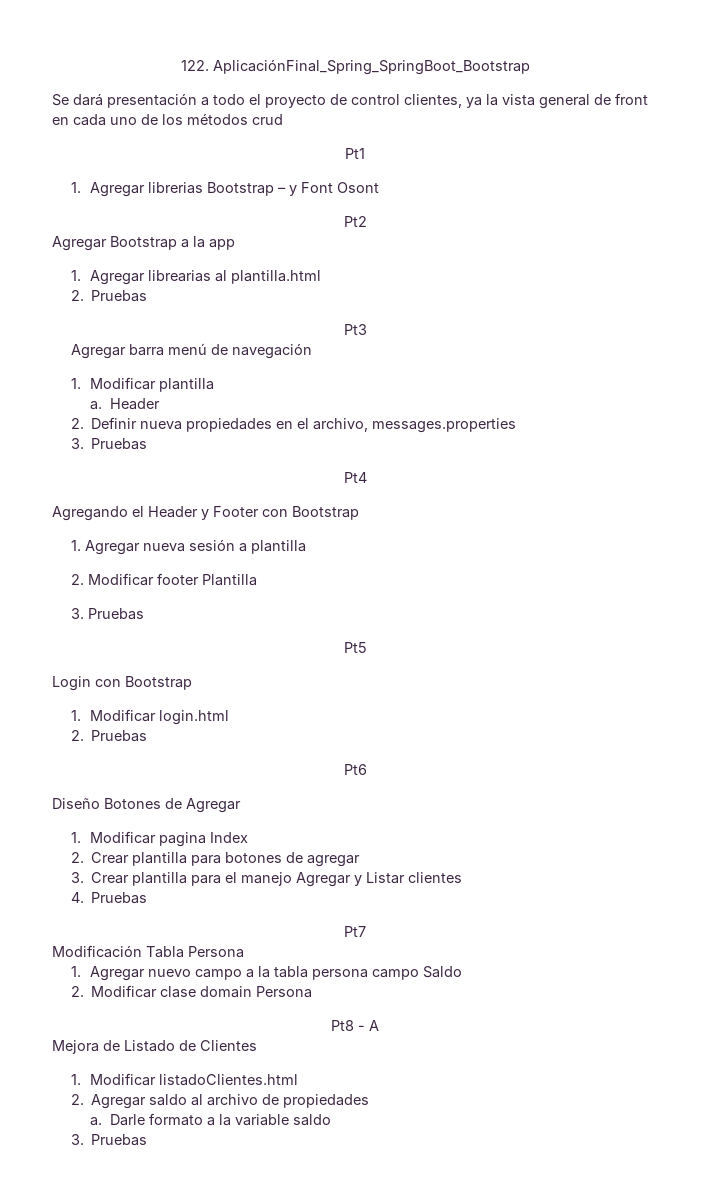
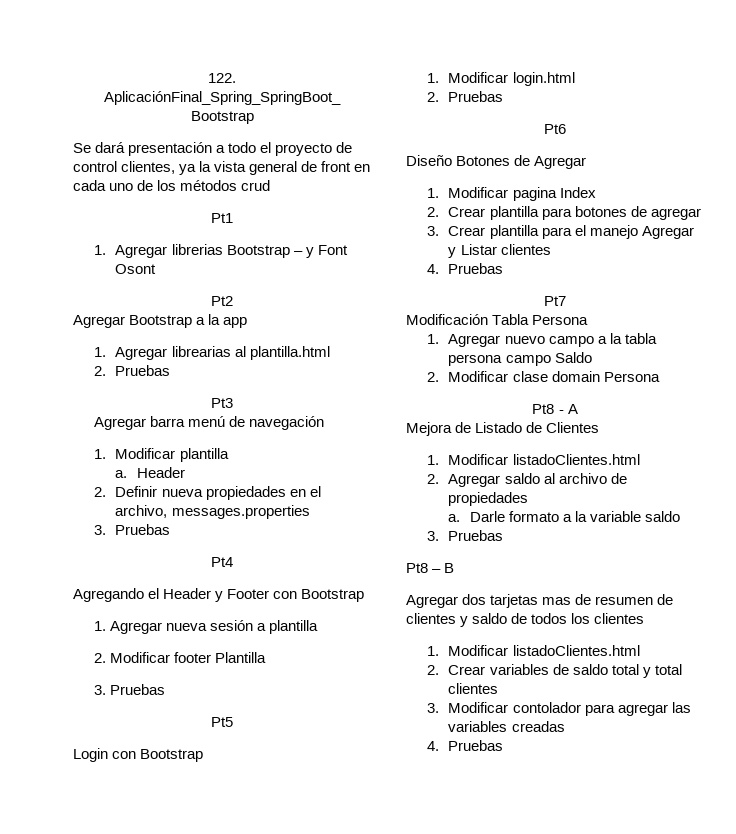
(148, 1140) none -> [406,563,455,573] [406,594,674,608] [406,613,645,627] [427,645,640,656] [427,664,682,678] [448,683,499,694] [427,702,691,716] [448,721,565,732] [427,740,504,751] // Pt8 – B // Agregar dos tarjetas mas de resumen de clientes y saldo de todos los clientes // 1. Modificar listadoClientes.html // 2. Crear variables de saldo total y total clientes // 3. Modificar contolador para agregar las variables creadas // 4. Pruebas

